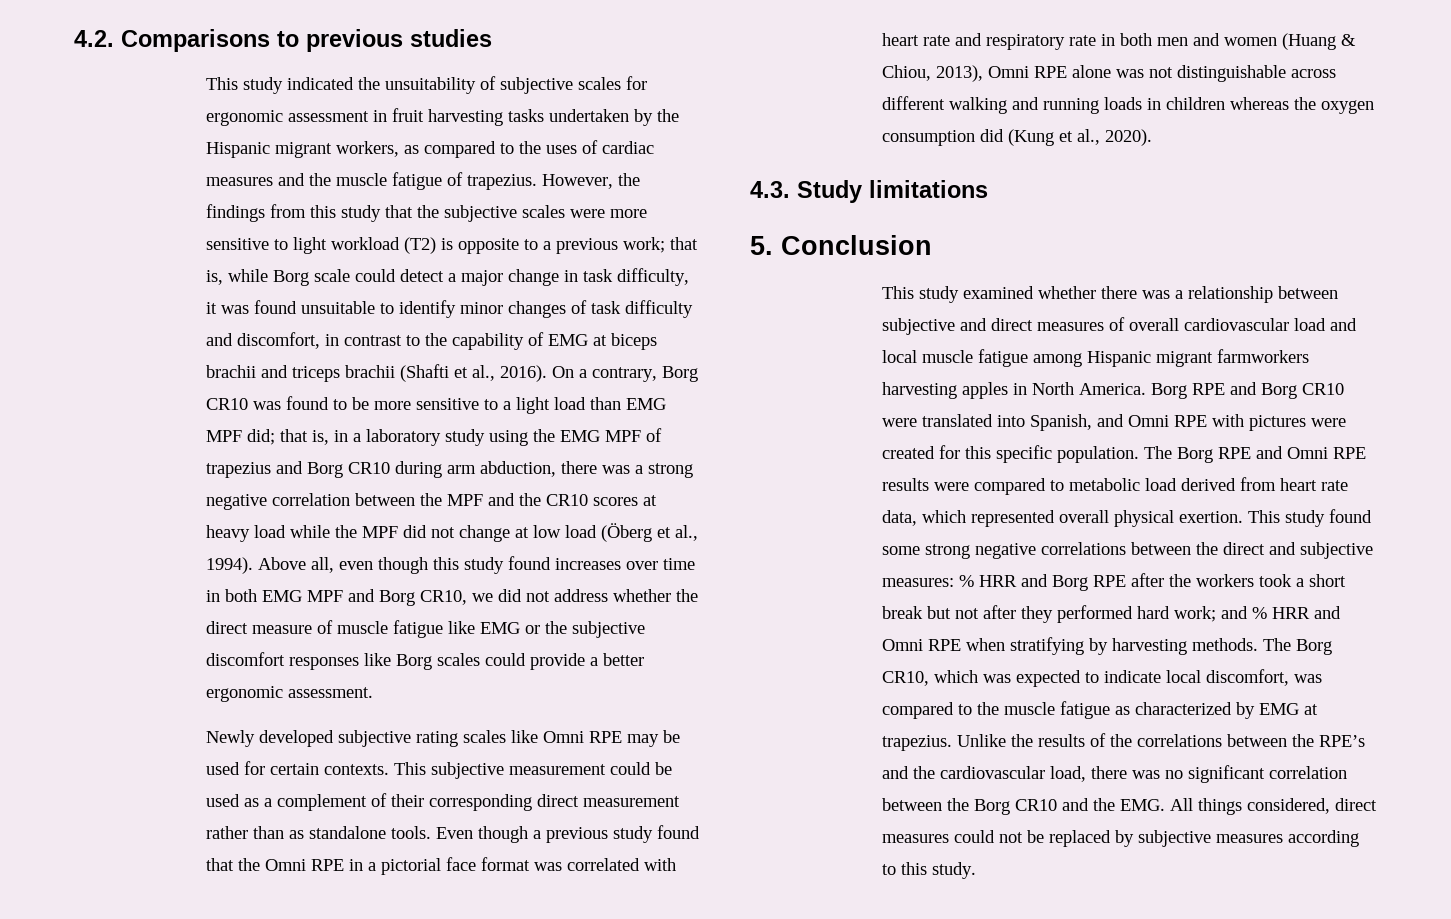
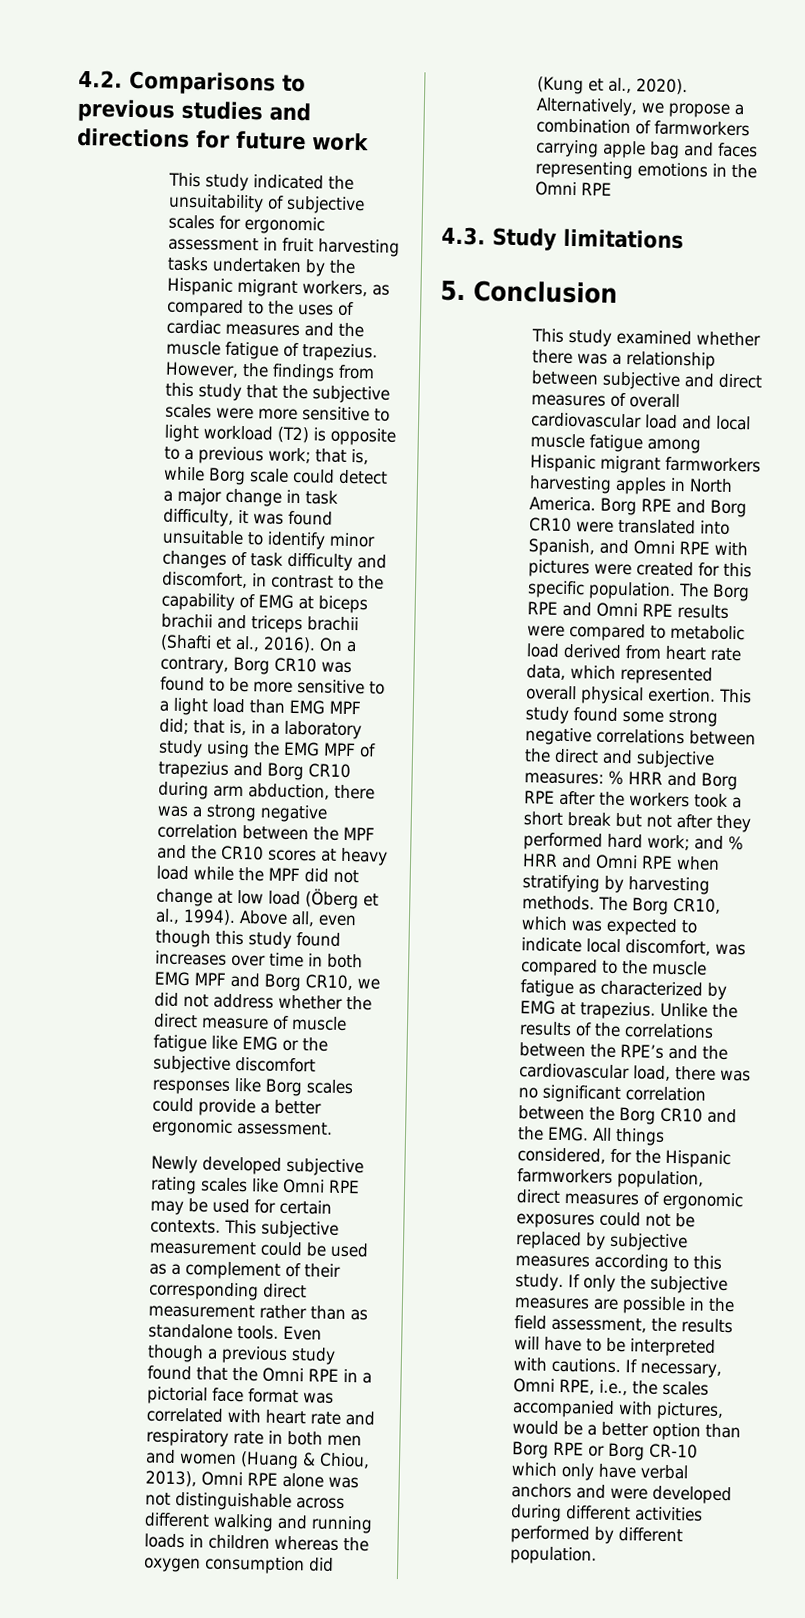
(492, 38) none -> [269,102,311,122] [77,127,369,152] and directions for future work
(1153, 137) none -> [536,97,745,118] [536,118,751,137] [535,139,759,159] [535,160,758,180] [535,181,613,197] Alternatively, we propose a combination of farmworkers carrying apple bag and faces representing emotions in the Omni RPE
[1335,798,1378,811] [882,834,950,843] direct measures -> [610,1148,732,1169] [517,1168,705,1189] [516,1189,745,1211] [516,1213,596,1229] for the Hispanic farmworkers population, direct measures of ergonomic exposures
(977, 870) none -> [568,1274,729,1295] [514,1296,736,1315] [514,1315,734,1334] [514,1336,717,1357] [513,1357,723,1378] [513,1378,710,1396] [512,1399,725,1420] [512,1420,742,1441] [512,1441,699,1461] [511,1462,690,1481] [511,1483,733,1505] [510,1504,704,1523] [510,1525,684,1545] [510,1546,598,1565] If only the subjective measures are possible in the field assessment, the results will have to be interpreted with cautions. If necessary, Omni RPE, i.e., the scales accompanied with pictures, would be a better option than Borg RPE or Borg CR-10 which only have verbal anchors and were developed during different activities performed by different population.

